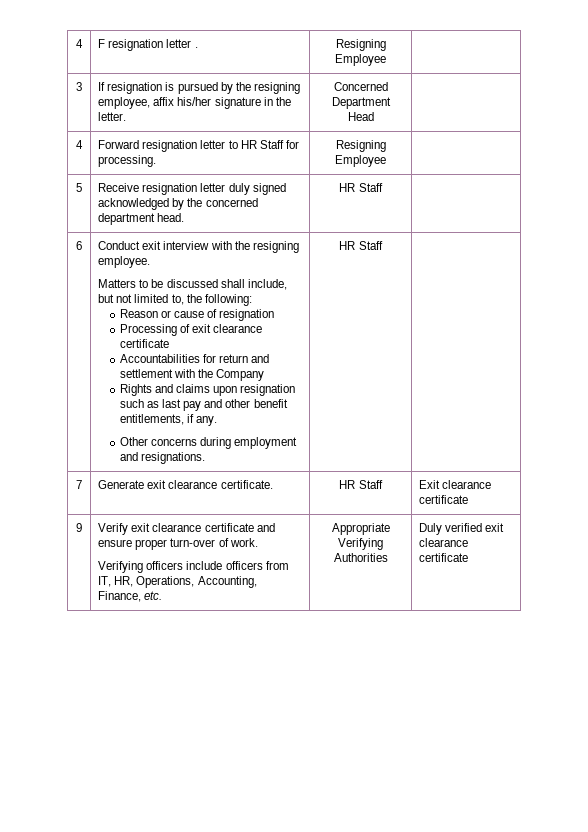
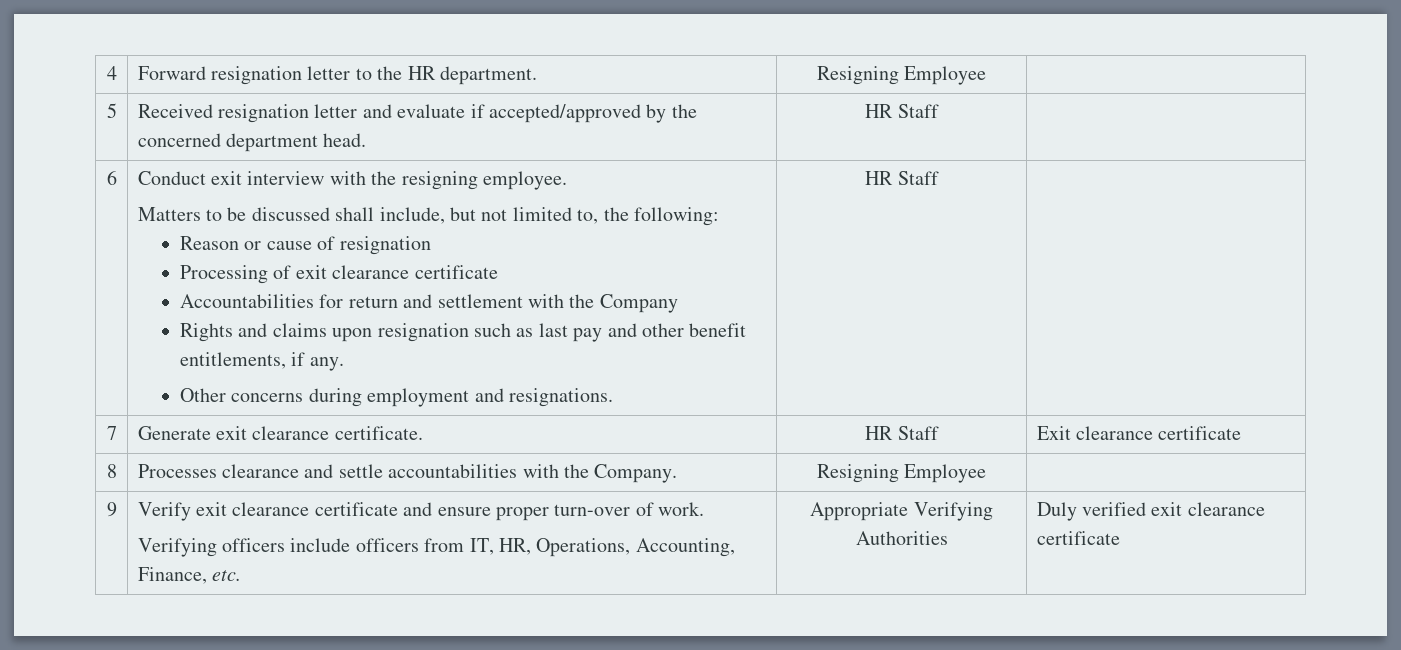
[76,39,83,48] [98,39,198,51] [335,39,386,51] [335,54,386,66] [76,82,82,91] [98,82,300,94] [98,97,291,109] [98,112,127,121] [333,82,388,91] [331,97,391,109] [347,112,374,121] [76,140,83,149] 4 | F resignation letter . | Resigning Employee | // 3 | If resignation is pursued by the resigning employee, affix his/her signature in the letter. | Concerned Department Head | // 4 -> [106,66,117,80] 4
[240,140,299,149] [98,155,157,167] HR Staff for processing. -> [377,66,537,85] the HR department.
[98,183,286,195] [98,198,170,210] Receive resignation letter duly signed acknowledged -> [137,104,641,123] Received resignation letter and evaluate if accepted/approved
(469, 499) none -> [106,464,117,478] [137,464,678,483] [816,464,987,483] // 8 | Processes clearance and settle accountabilities with the Company. | Resigning Employee |

